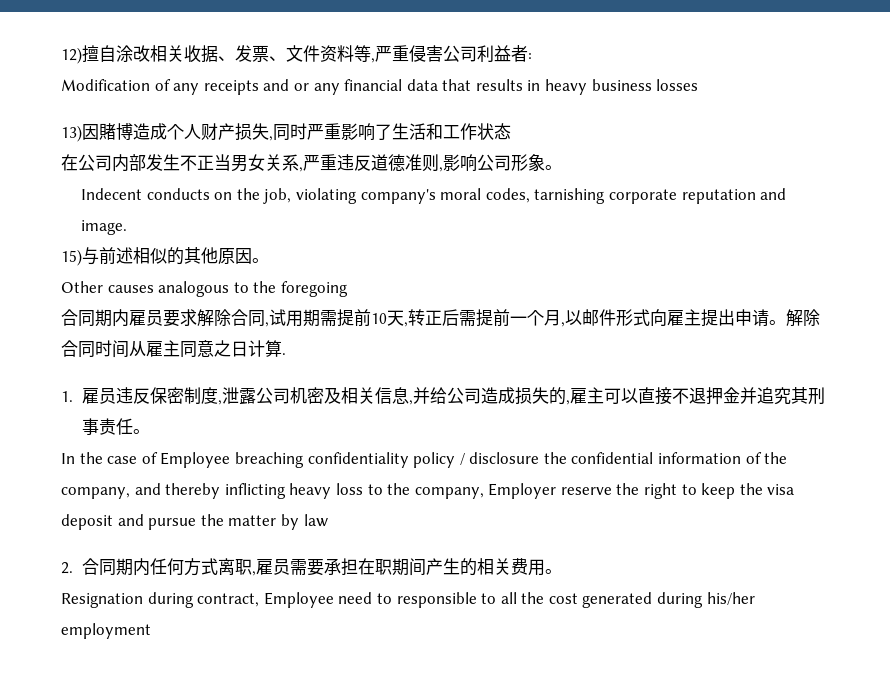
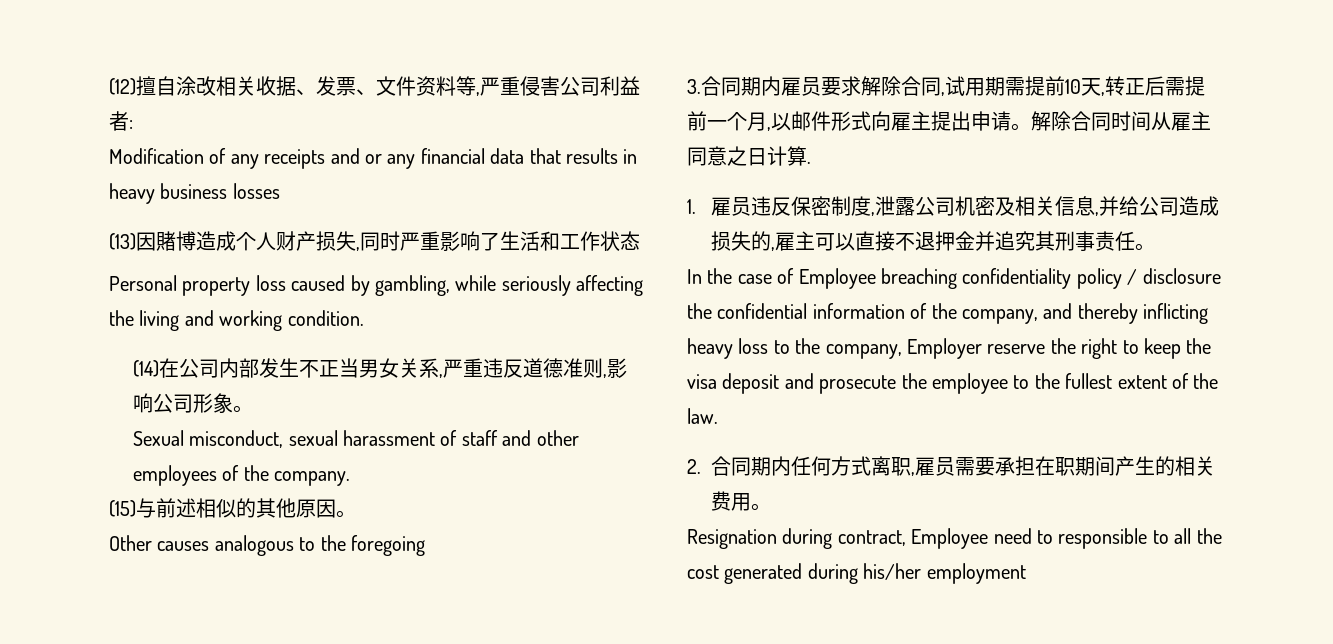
[61,47,82,64] 12) -> [109,78,136,95] (12)
[61,125,82,142] 13) -> [109,233,136,250] (13)
(511, 131) none -> [109,275,644,296] [109,310,364,331] [132,360,159,377] Personal property loss caused by gambling, while seriously affecting the living and working condition. // (14)
[81,188,787,204] [81,220,128,235] [61,249,82,266] Indecent conducts on the job, violating company's moral codes, tarnishing corporate reputation and image. // 15) -> [132,430,579,448] [132,465,350,486] [109,500,136,517] Sexual misconduct, sexual harassment of staff and other employees of the company. // (15)
(348, 289) none -> [687,79,701,94] 3.
[148,514,328,530] pursue the matter by law -> [819,373,1219,394] [687,408,718,424] prosecute the employee to the fullest extent of the law.

